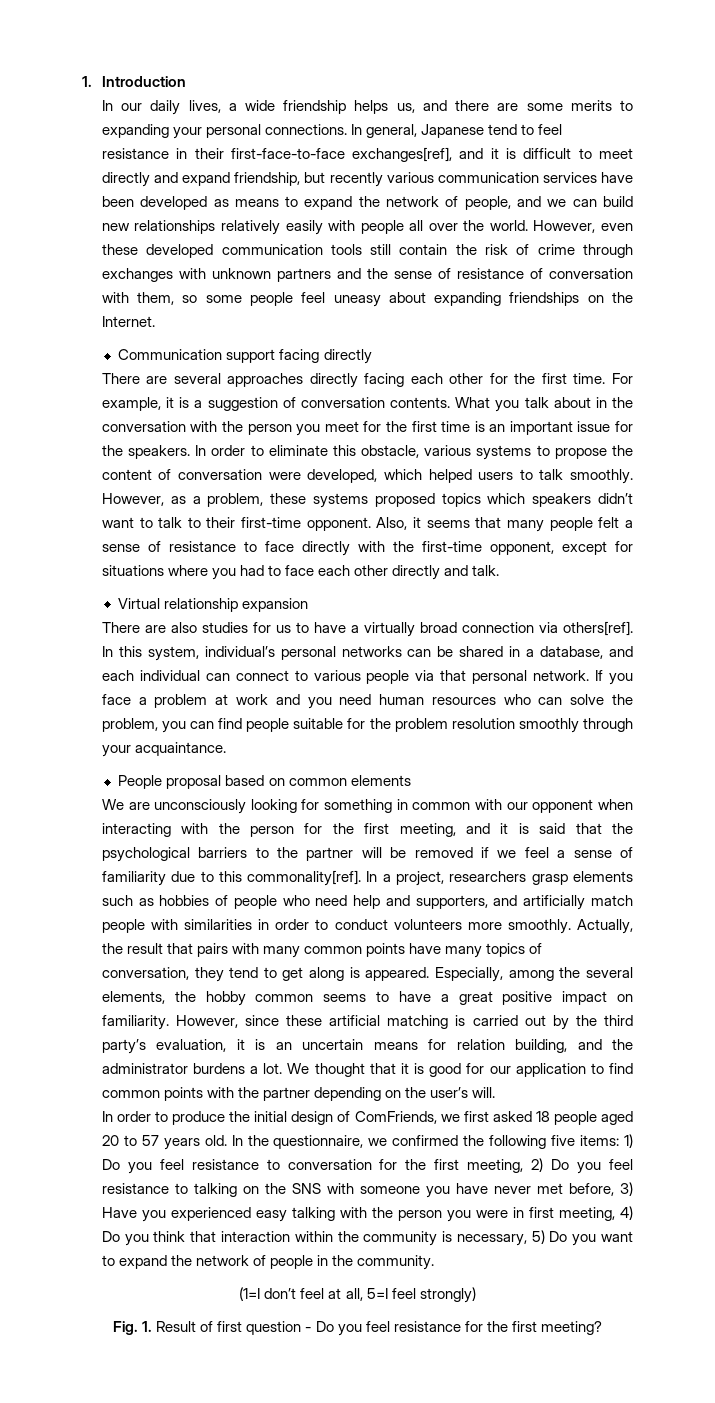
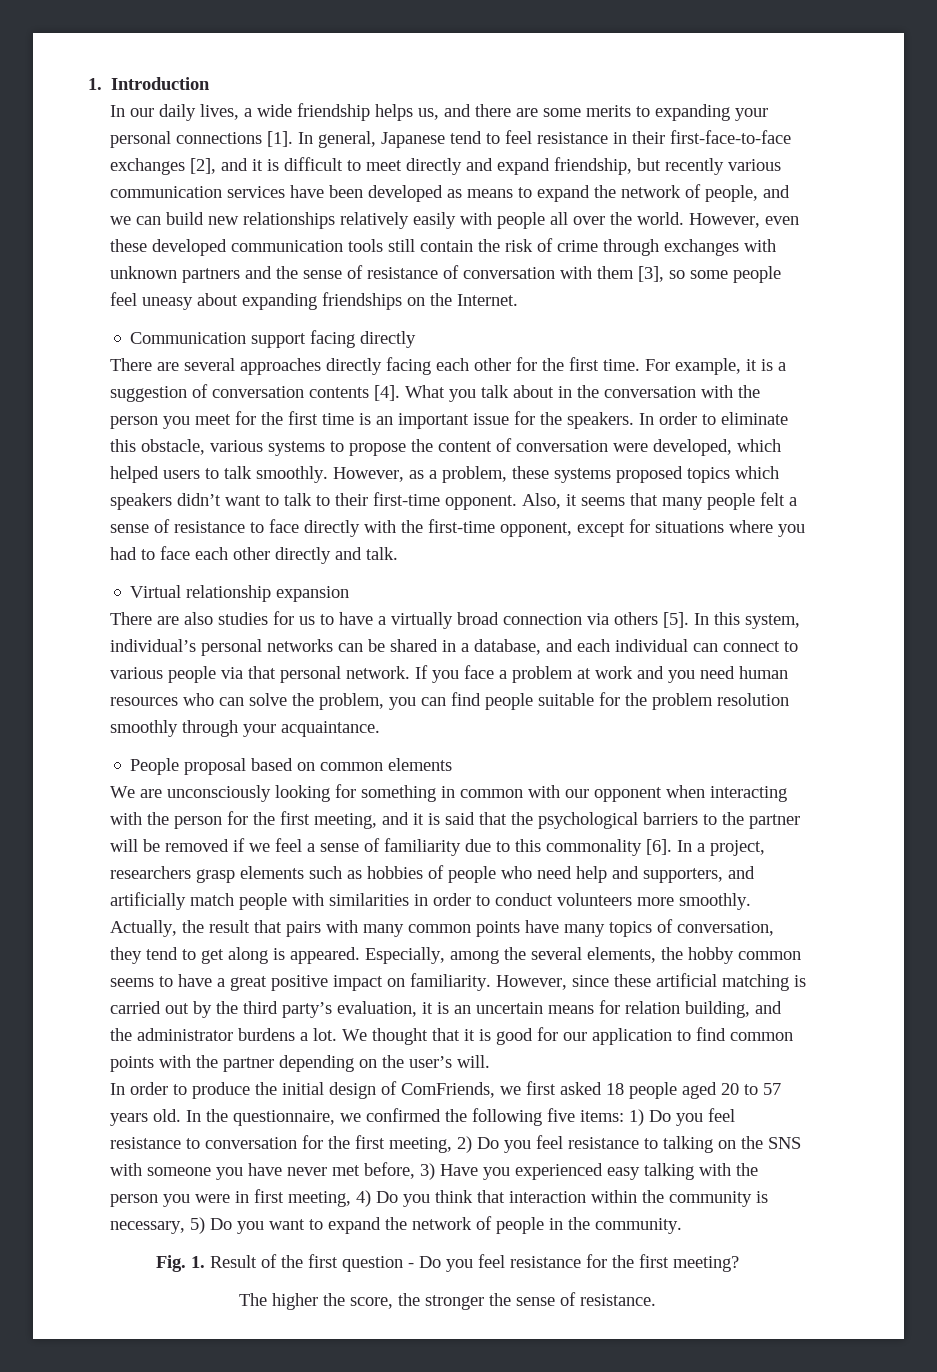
[265,124,348,135] connections. -> [175,131,293,147] connections [1].
[352,147,453,162] exchanges[ref], -> [109,158,216,175] exchanges [2],
[137,292,175,305] them, -> [596,266,664,282] them [3],
[390,397,451,408] contents. -> [308,385,400,401] contents [4].
[563,621,633,636] others[ref]. -> [613,612,689,628] others [5].
[247,870,362,886] commonality[ref]. -> [545,839,672,856] commonality [6].
[239,1287,476,1303] // (1=I don’t feel at all, 5=I feel strongly) -> (682, 1226) none
(214, 1326) none -> [280,1255,303,1268] the
(602, 1328) none -> [238,1292,656,1310] // The higher the score, the stronger the sense of resistance.

